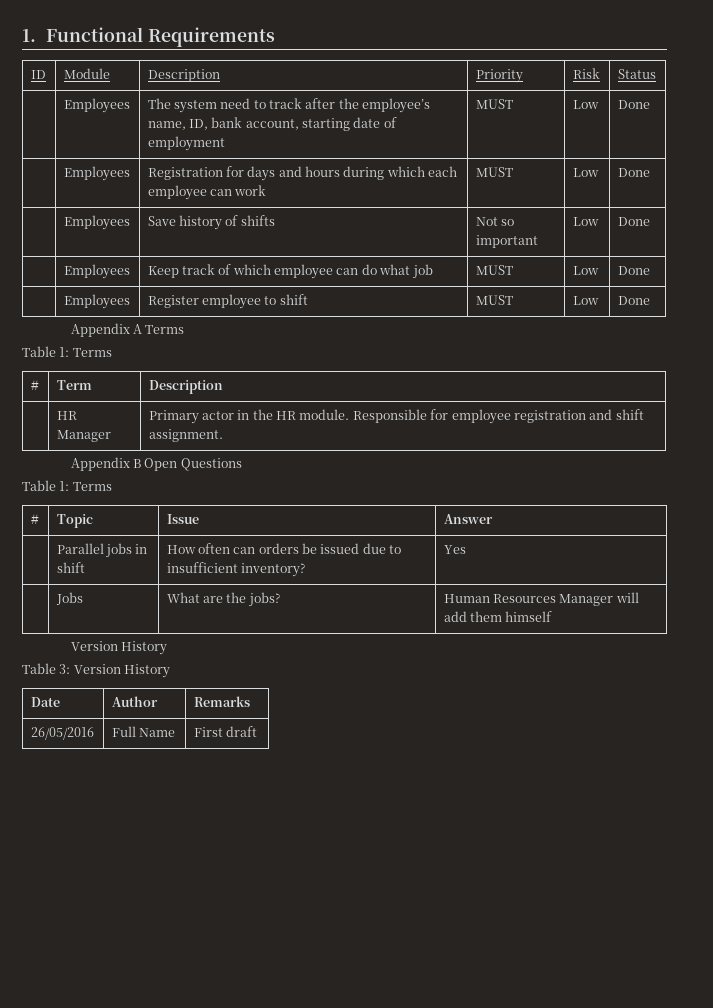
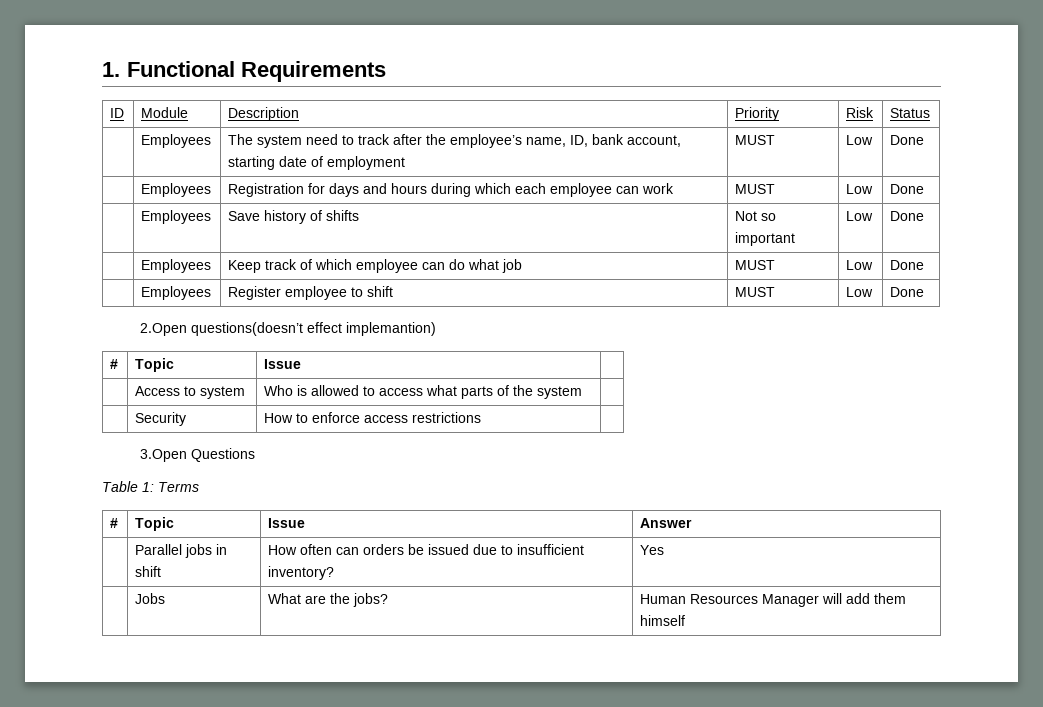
[70,323,185,337] [22,346,112,357] [30,380,39,390] [56,380,92,390] [148,380,223,394] [56,411,77,420] [56,430,111,442] [148,409,644,424] [148,429,223,442] [70,457,178,471] Appendix A Terms // Table 1: Terms // # | Term | Description // | HR Manager | Primary actor in the HR module. Responsible for employee registration and shift assignment. // Appendix B Open -> [139,322,436,336] [110,359,119,369] [135,358,175,372] [264,359,302,369] [135,386,246,399] [264,385,583,399] [135,412,187,426] [264,412,482,423] [139,449,187,462] 2.Open questions(doesn’t effect implemantion) // # | Topic | Issue | // | Access to system | Who is allowed to access what parts of the system | // | Security | How to enforce access restrictions | // 3.Open
[70,641,168,655] [22,663,171,678] [30,697,60,707] [111,696,158,707] [193,696,250,707] [30,727,94,740] [111,726,175,737] [193,726,257,737] // Version History // Table 3: Version History // Date | Author | Remarks // 26/05/2016 | Full Name | First draft -> (686, 620) none

